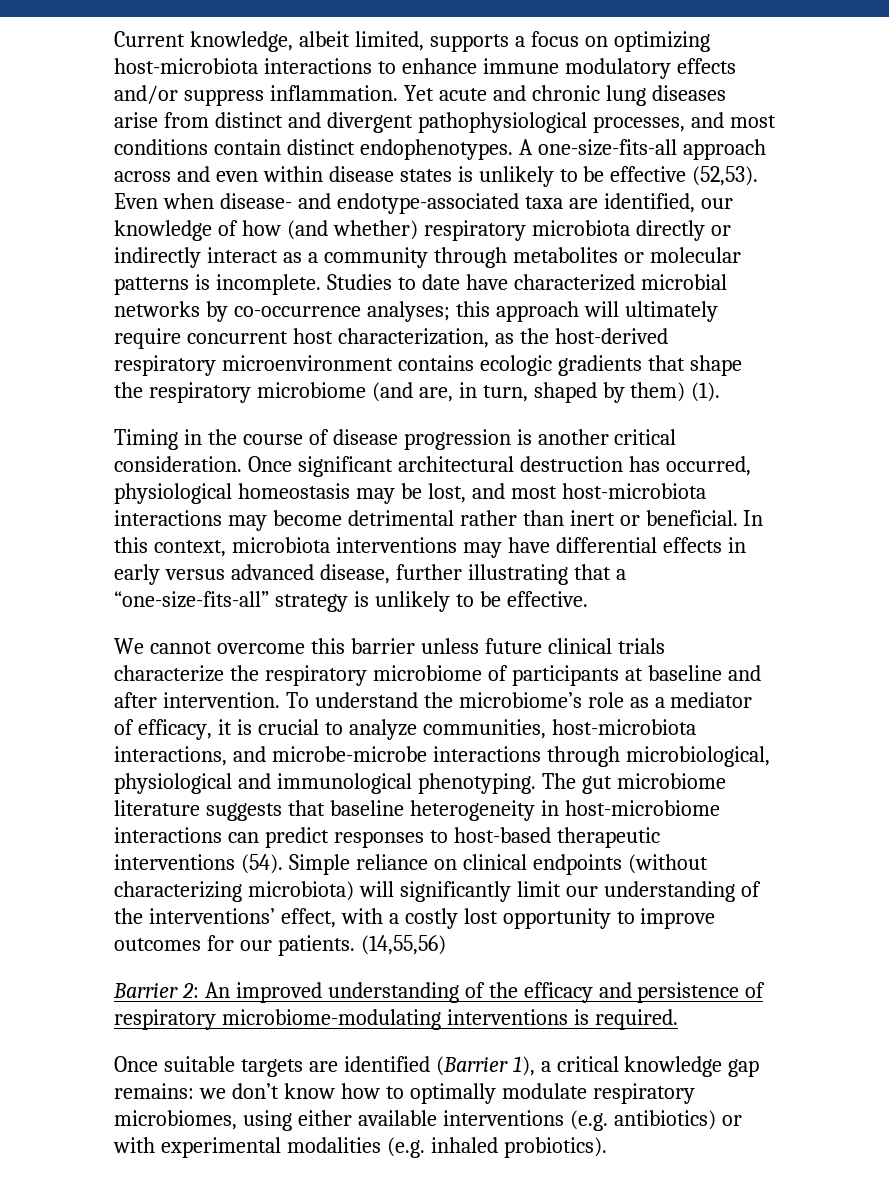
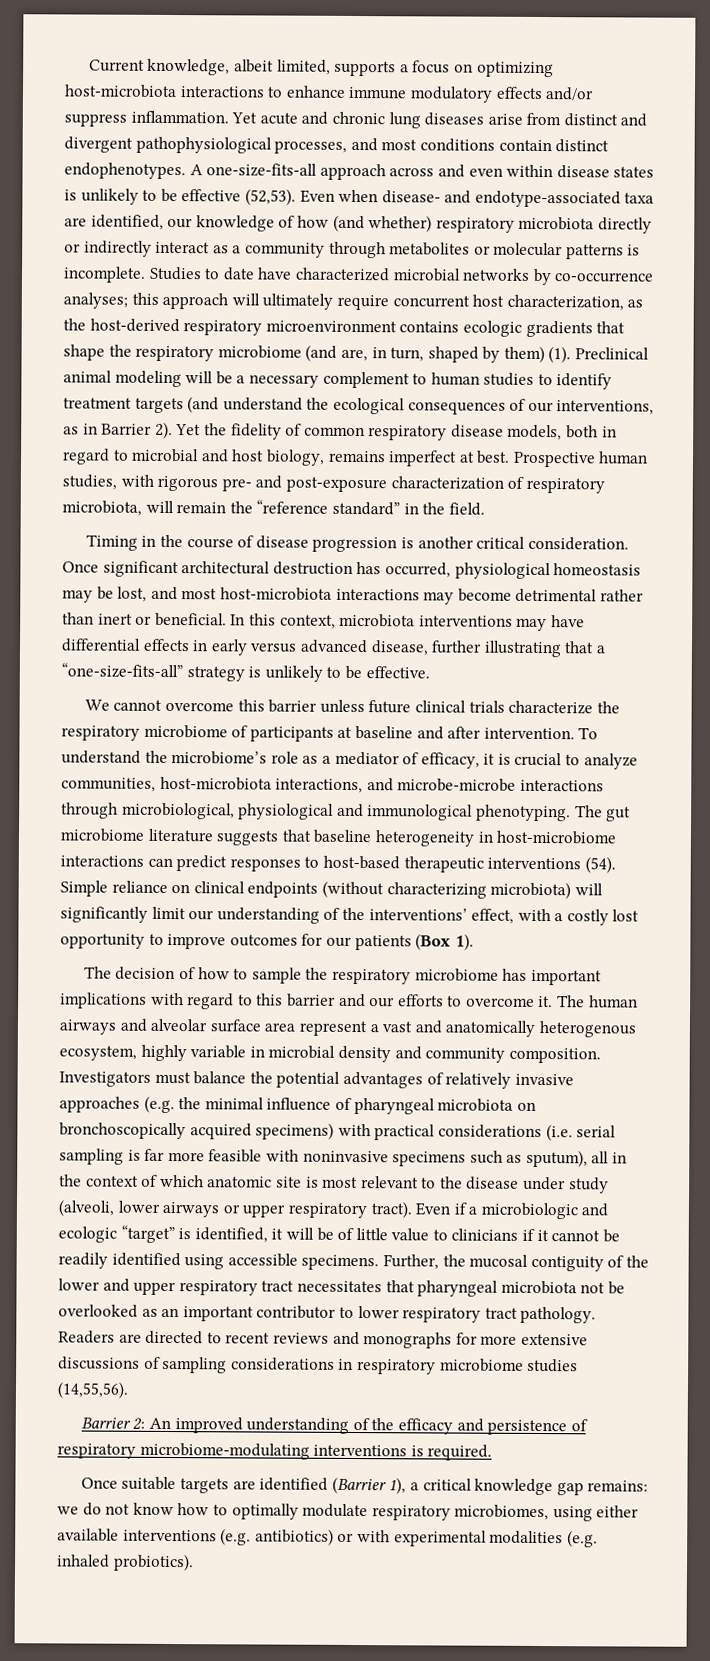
(721, 392) none -> [575,347,650,360] [63,370,613,390] [63,396,655,415] [63,421,617,441] [62,448,649,468] [62,474,605,494] [62,499,485,516] Preclinical animal modeling will be a necessary complement to human studies to identify treatment targets (and understand the ecological consequences of our interventions, as in Barrier 2). Yet the fidelity of common respiratory disease models, both in regard to microbial and host biology, remains imperfect at best. Prospective human studies, with rigorous pre- and post-exposure characterization of respiratory microbiota, will remain the “reference standard” in the field.
[277,935,446,956] patients. (14,55,56) -> [354,933,474,951] [83,966,602,986] [60,992,638,1010] [59,1018,636,1038] [59,1044,601,1064] [59,1071,574,1089] [59,1095,536,1115] [59,1122,617,1142] [59,1148,628,1168] [59,1174,609,1194] [58,1199,609,1220] [58,1224,620,1244] [58,1252,649,1272] [58,1278,625,1297] [58,1304,597,1324] [58,1330,588,1349] [58,1356,579,1375] [57,1381,129,1399] patients (Box 1). // The decision of how to sample the respiratory microbiome has important implications with regard to this barrier and our efforts to overcome it. The human airways and alveolar surface area represent a vast and anatomically heterogenous ecosystem, highly variable in microbial density and community composition. Investigators must balance the potential advantages of relatively invasive approaches (e.g. the minimal influence of pharyngeal microbiota on bronchoscopically acquired specimens) with practical considerations (i.e. serial sampling is far more feasible with noninvasive specimens such as sputum), all in the context of which anatomic site is most relevant to the disease under study (alveoli, lower airways or upper respiratory tract). Even if a microbiologic and ecologic “target” is identified, it will be of little value to clinicians if it cannot be readily identified using accessible specimens. Further, the mucosal contiguity of the lower and upper respiratory tract necessitates that pharyngeal microbiota not be overlooked as an important contributor to lower respiratory tract pathology. Readers are directed to recent reviews and monographs for more extensive discussions of sampling considerations in respiratory microbiome studies (14,55,56).
[231,1083,279,1099] don’t -> [82,1502,131,1516] do not

